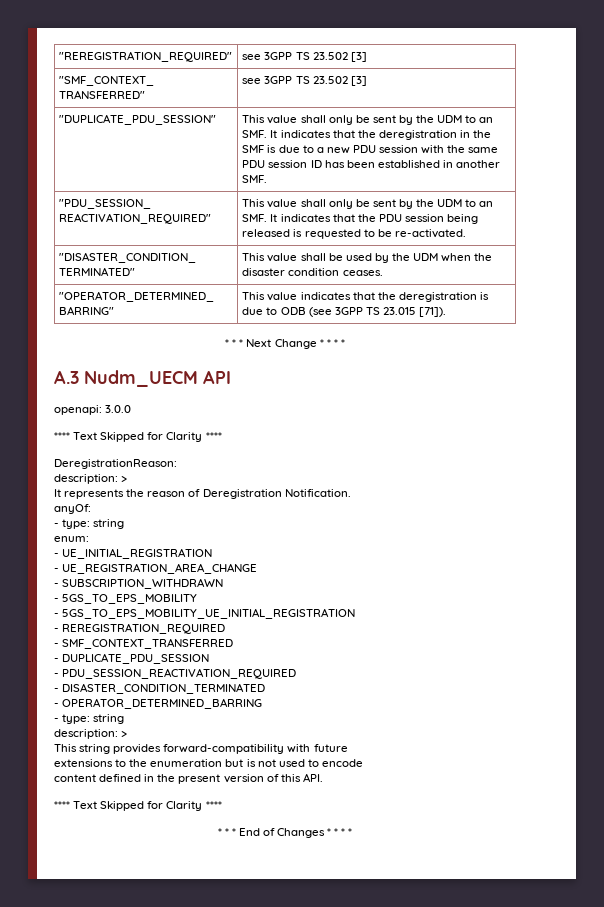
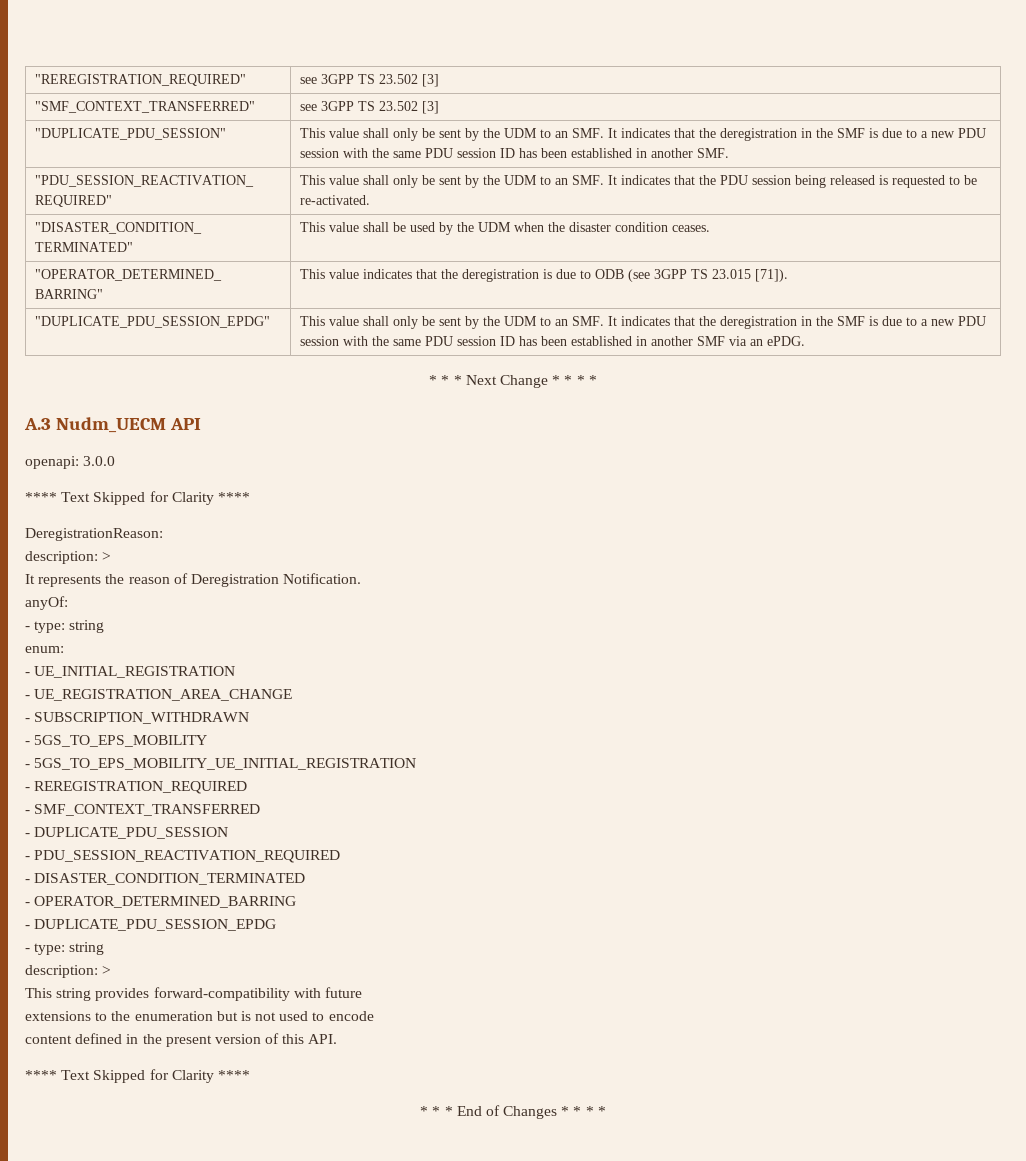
(447, 312) none -> [34,316,270,328] [299,316,986,329] [299,336,805,346] // "DUPLICATE_PDU_SESSION_EPDG" | This value shall only be sent by the UDM to an SMF. It indicates that the deregistration in the SMF is due to a new PDU session with the same PDU session ID has been established in another SMF via an ePDG.
(263, 703) none -> [25,919,277,931] // - DUPLICATE_PDU_SESSION_EPDG

